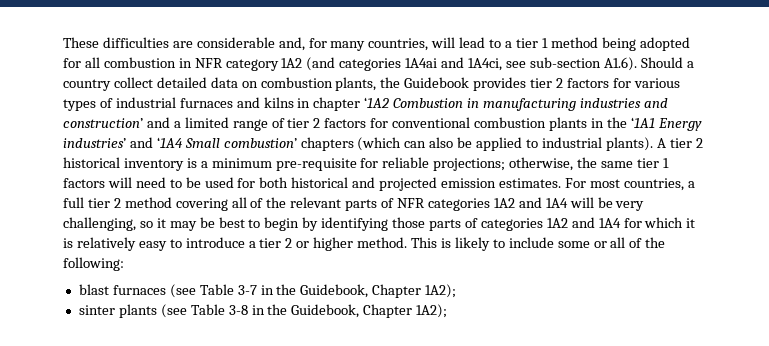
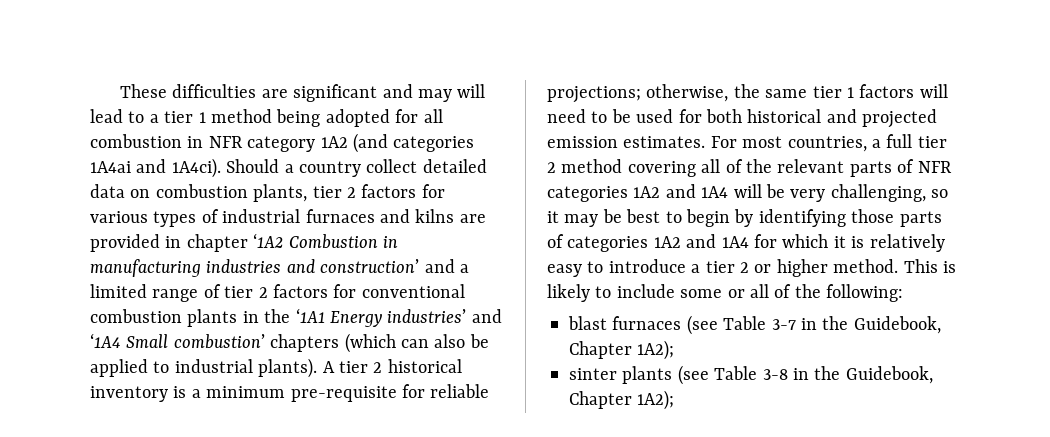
[196,37,429,51] considerable and, for many countries, -> [293,84,453,102] significant and may
[468,57,637,71] 1A4ci, see sub-section A1.6). -> [171,158,221,178] 1A4ci).
[380,77,527,91] the Guidebook provides -> (308, 193) none
(294, 102) none -> [459,214,486,223] [90,234,160,252] are provided

